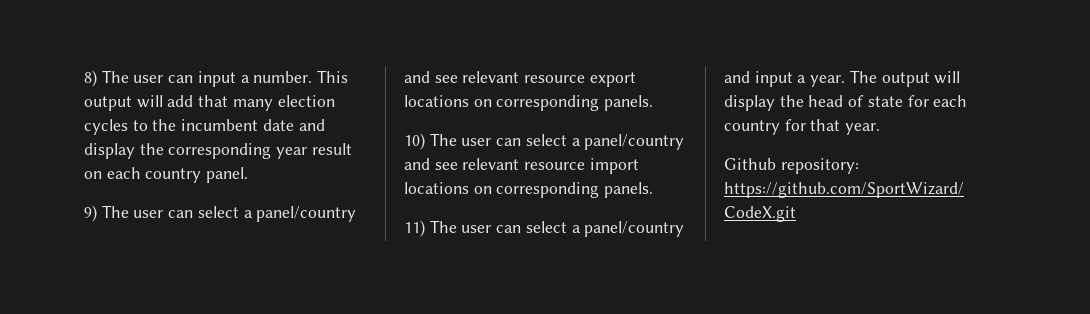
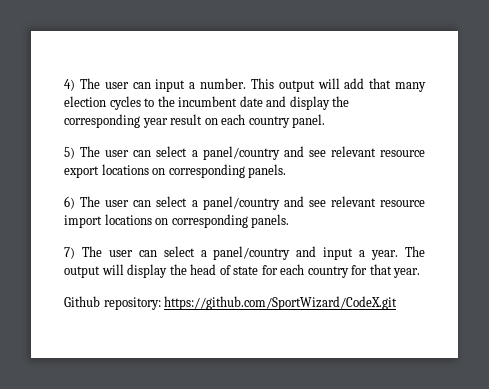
[84,70,97,87] 8) -> [64,79,75,91] 4)
[84,205,97,222] 9) -> [64,147,75,159] 5)
[404,133,425,150] 10) -> [64,196,75,209] 6)
[404,220,425,237] 11) -> [64,247,75,259] 7)

